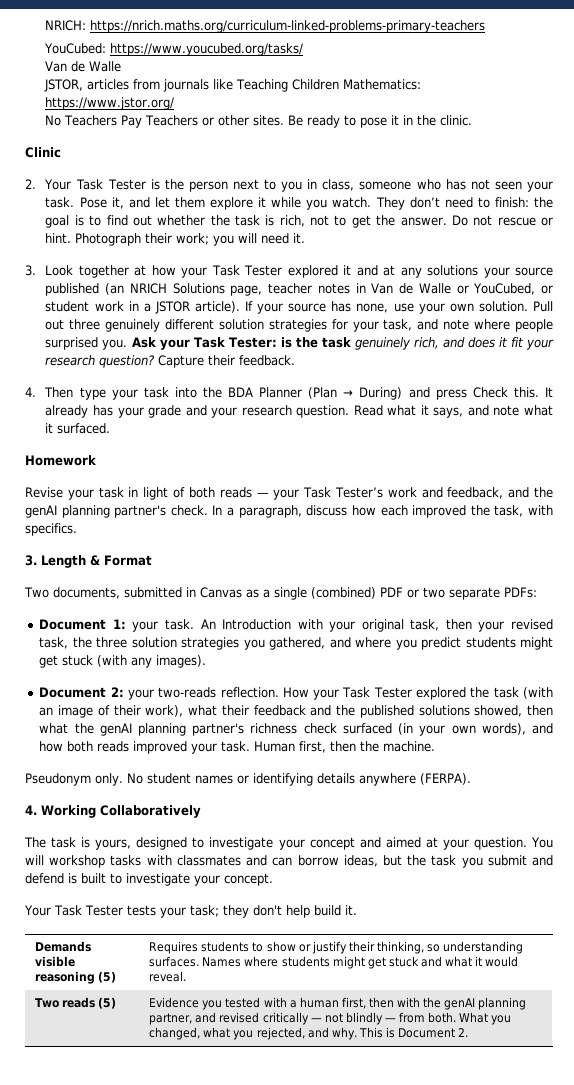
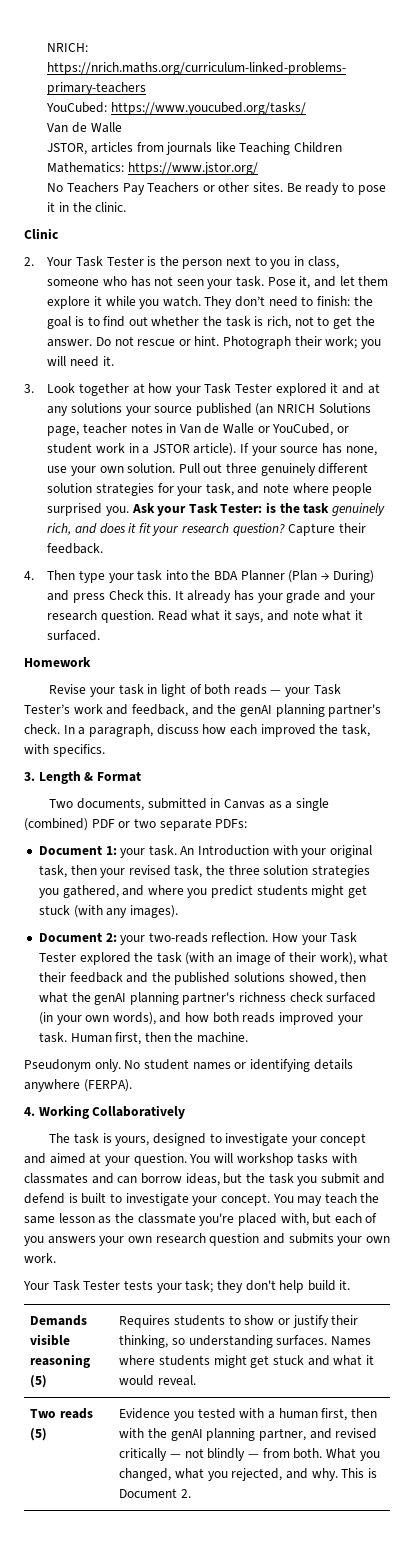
(273, 879) none -> [272,1193,380,1206] [24,1213,378,1226] [24,1233,390,1246] [24,1253,56,1263] You may teach the same lesson as the classmate you're placed with, but each of you answers your own research question and submits your own work.

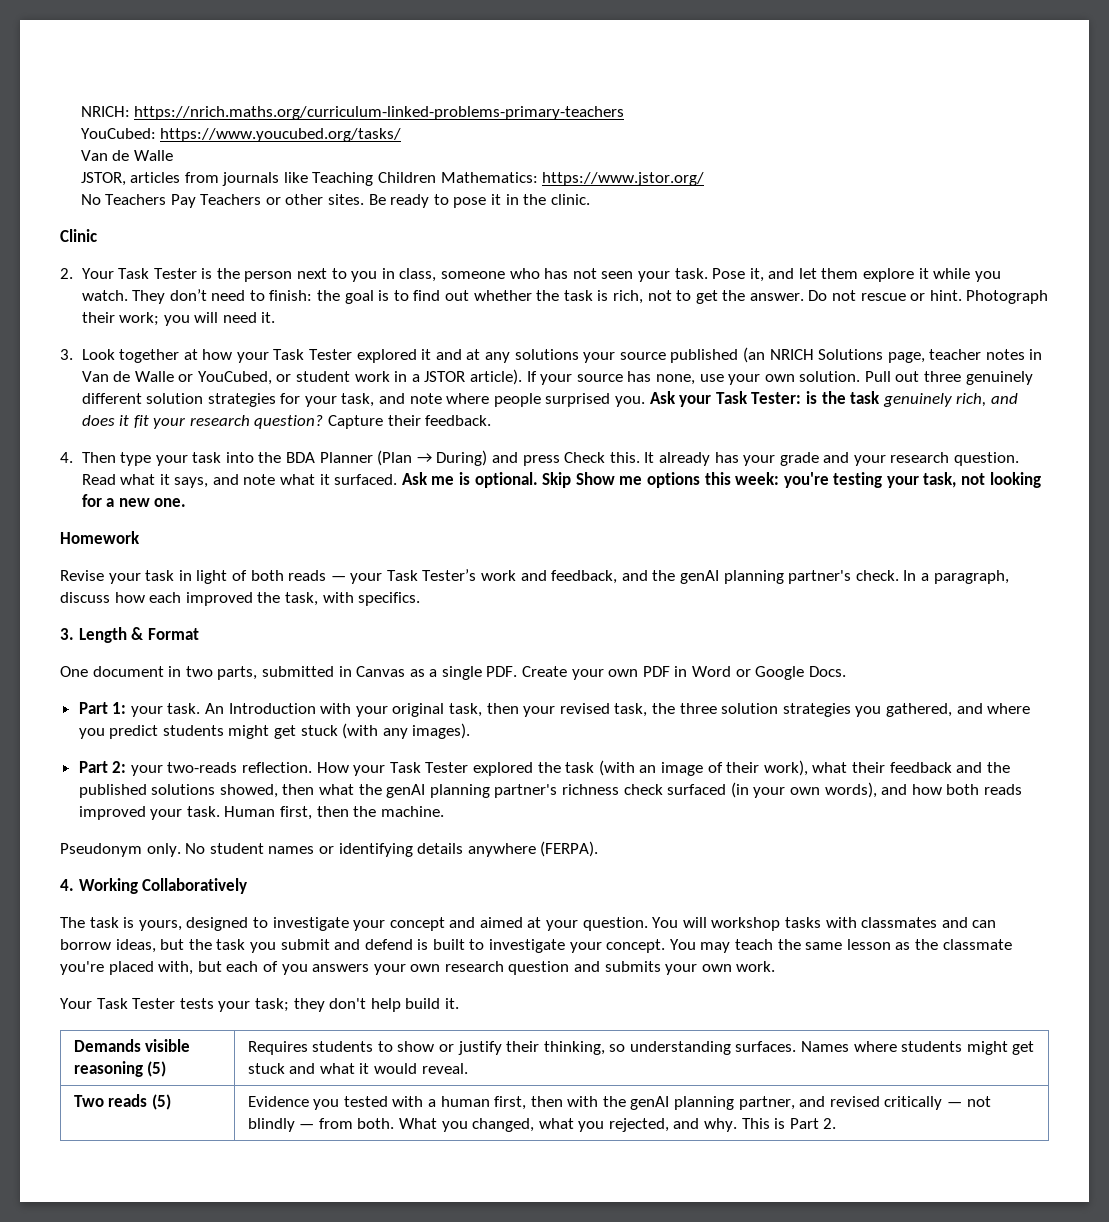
(101, 635) none -> [401,472,1041,488] [81,494,187,507] Ask me is optional. Skip Show me options this week: you're testing your task, not looking for a new one.
[49,798,144,811] Two documents, -> [60,666,258,680] One document in two parts,
[24,818,248,831] [38,845,102,855] (combined) PDF or two separate PDFs: // Document -> [486,666,846,680] [78,702,108,714] PDF. Create your own PDF in Word or Google Docs. // Part
[38,932,102,942] Document -> [78,761,108,773] Part
[119,1488,178,1498] Document -> [789,1118,819,1129] Part

